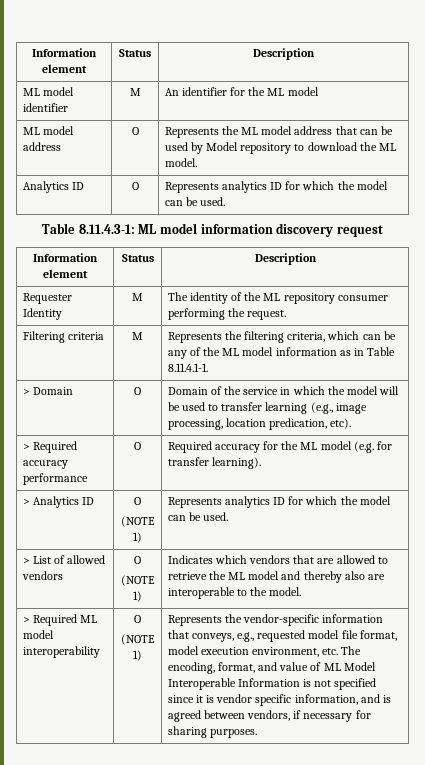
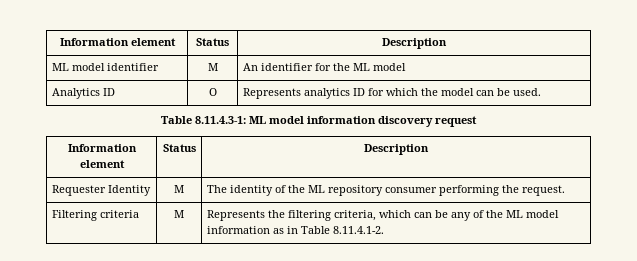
[23,126,75,135] [23,142,62,151] [131,127,139,135] [165,126,393,138] [165,142,396,154] [165,158,198,167] // ML model address | O | Represents the ML model address that can be used by Model repository to download the ML model. -> (406, 67) none
[168,363,209,372] [23,387,74,395] [134,387,141,395] [168,386,399,395] [168,402,367,414] [168,418,352,430] [23,441,78,453] [23,460,69,469] [23,473,89,485] [134,442,141,450] [168,441,392,453] [168,457,262,469] [23,496,95,508] [134,497,141,505] [121,516,155,527] [133,532,142,543] [168,496,391,508] [168,512,229,521] [23,555,106,564] [22,571,64,580] [134,556,141,564] [121,575,155,586] [133,591,142,602] [168,555,388,564] [168,571,385,583] [168,587,302,599] [23,614,98,626] [23,630,55,639] [23,646,101,658] [134,615,141,623] [121,634,155,645] [133,650,142,661] [168,614,384,626] [168,630,397,642] [168,646,362,657] [168,662,376,674] [168,678,377,690] [168,694,391,706] [168,710,371,722] [168,726,258,738] 8.11.4.1-1. // > Domain | O | Domain of the service in which the model will be used to transfer learning (e.g., image processing, location predication, etc). // > Required accuracy performance | O | Required accuracy for the ML model (e.g. for transfer learning). // > Analytics ID | O // (NOTE 1) | Represents analytics ID for which the model can be used. // > List of allowed vendors | O // (NOTE 1) | Indicates which vendors that are allowed to retrieve the ML model and thereby also are interoperable to the model. // > Required ML model interoperability | O // (NOTE 1) | Represents the vendor-specific information that conveys, e.g., requested model file format, model execution environment, etc. The encoding, format, and value of ML Model Interoperable Information is not specified since it is vendor specific information, and is agreed between vendors, if necessary for sharing purposes. -> [332,226,384,234] 8.11.4.1-2.

